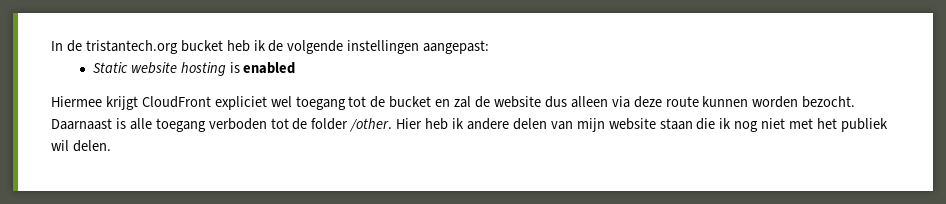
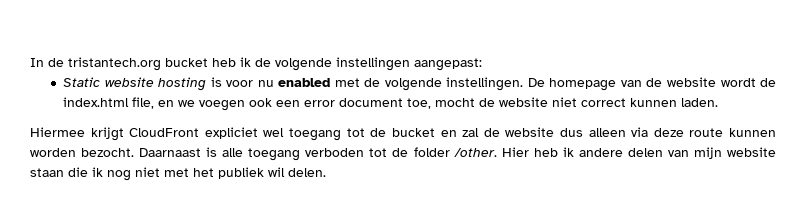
(240, 67) none -> [226,80,274,87] voor nu
(296, 68) none -> [334,77,777,91] [63,97,719,111] met de volgende instellingen. De homepage van de website wordt de index.html file, en we voegen ook een error document toe, mocht de website niet correct kunnen laden.

